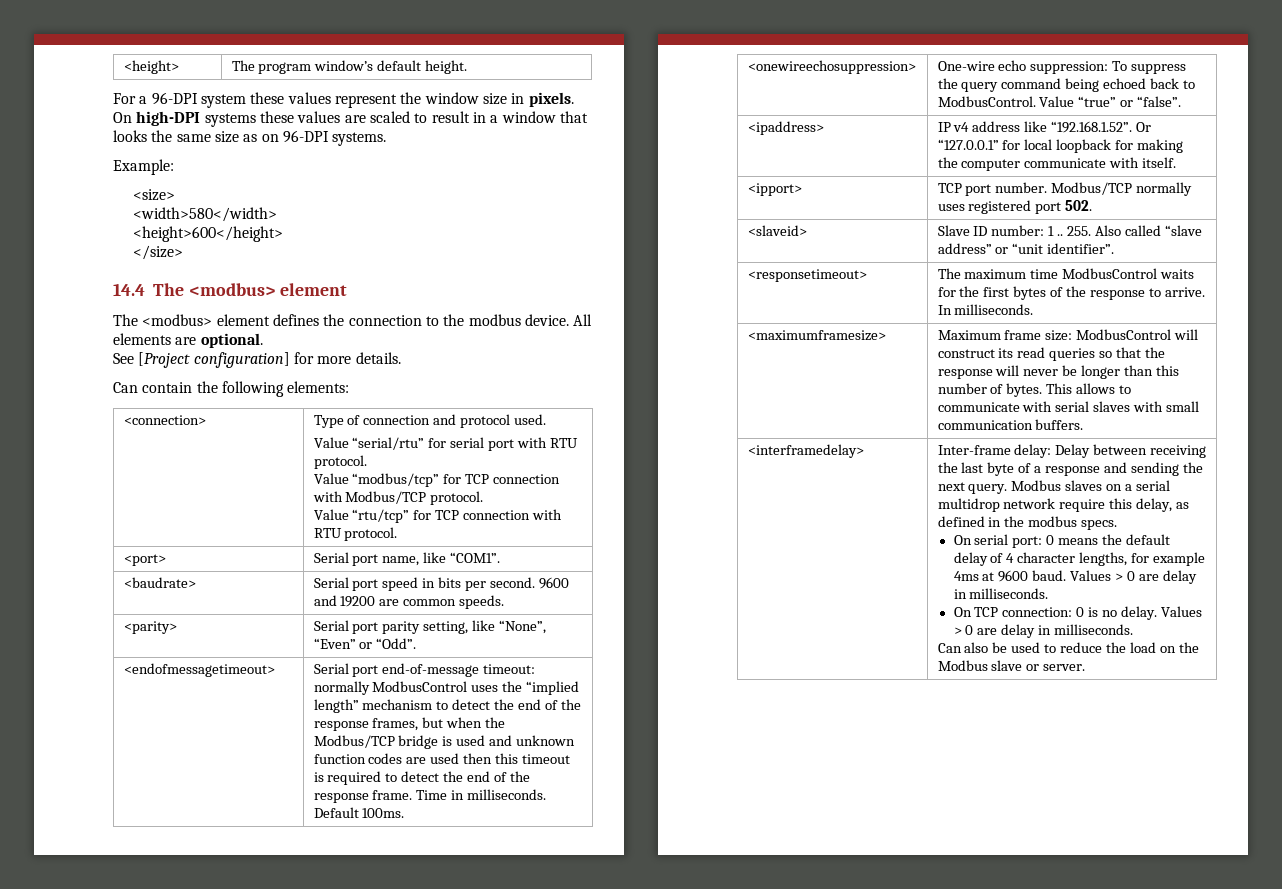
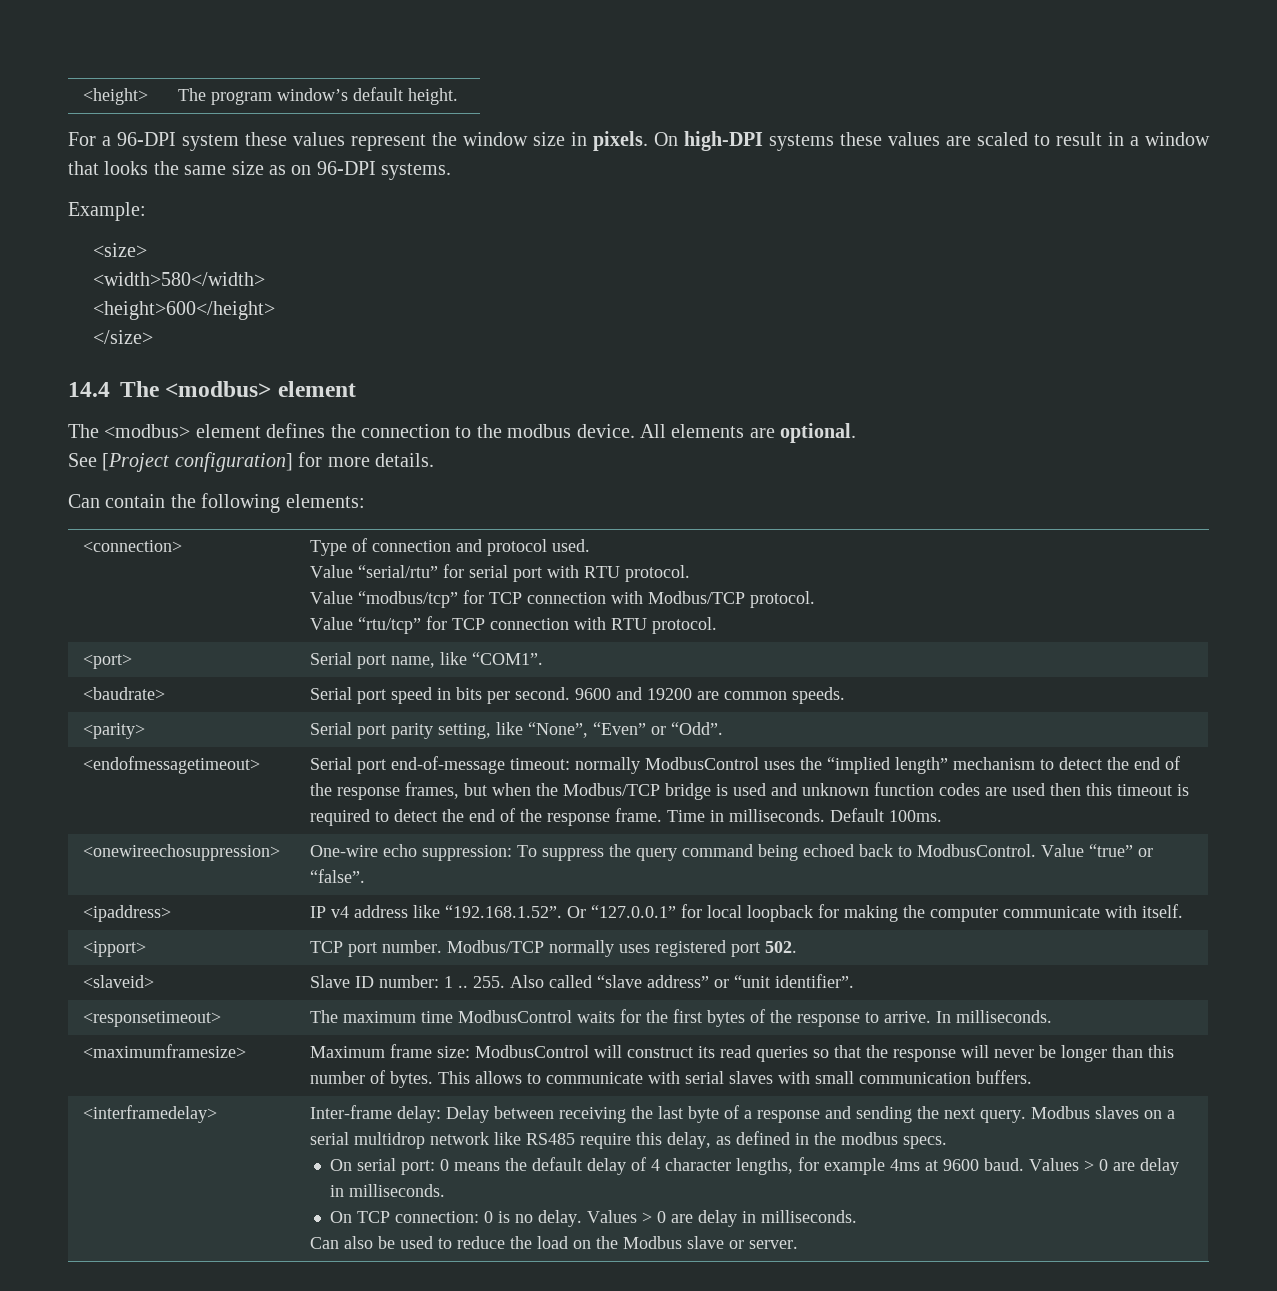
(1056, 503) none -> [493,1132,575,1145] like RS485

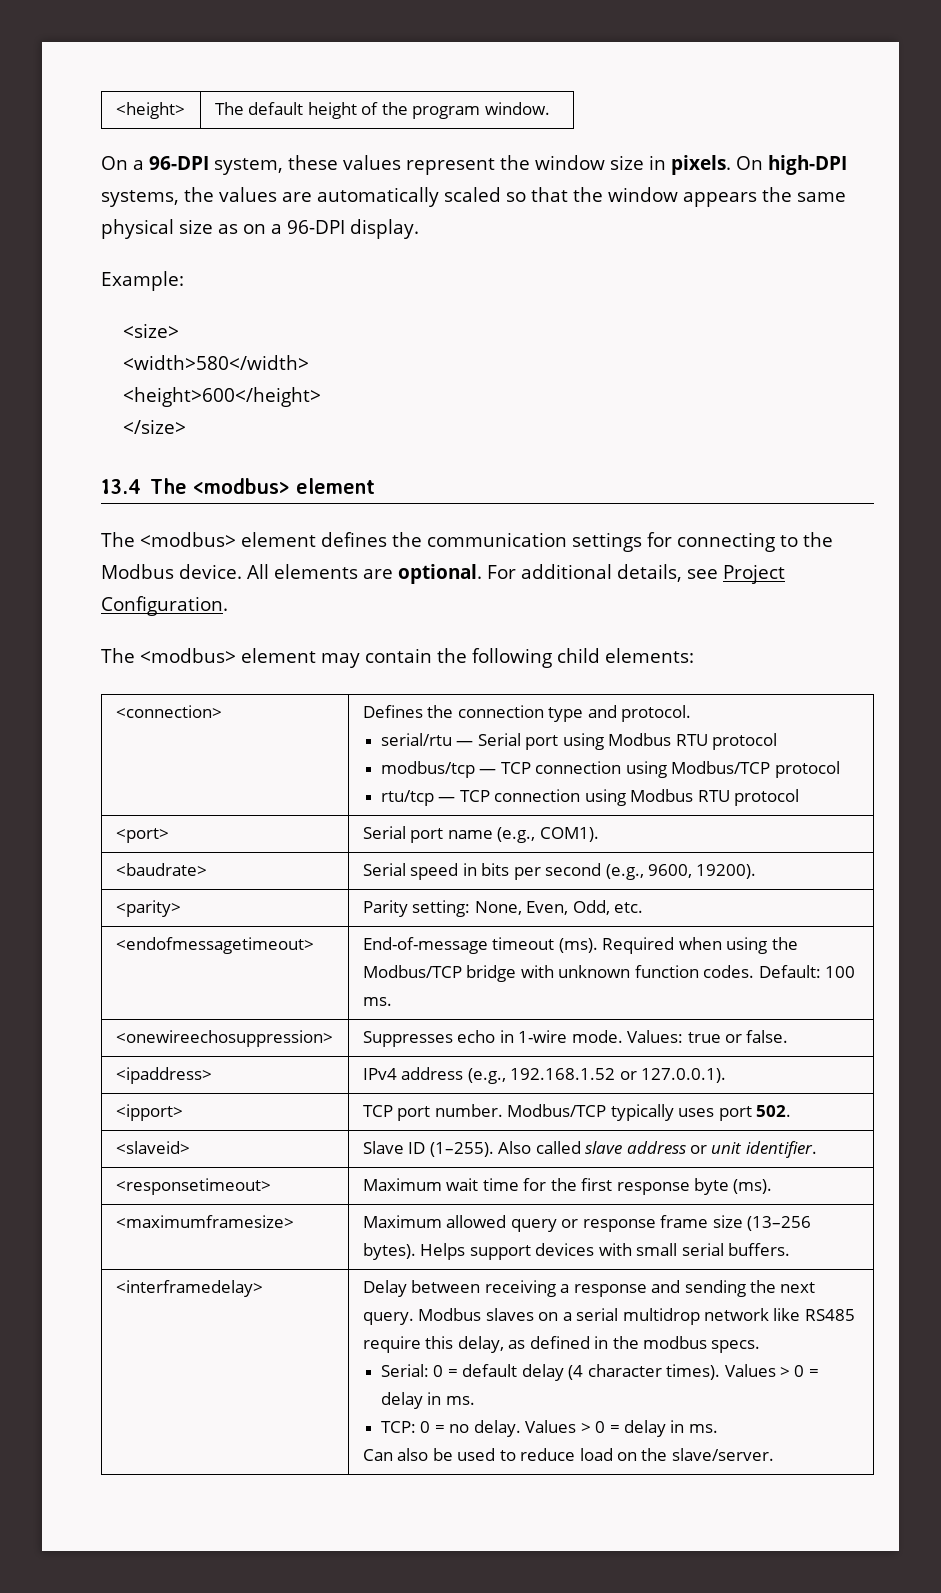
[210,87,458,105] [68,132,239,151] program window’s default height. // For a 96-DPI system -> [248,102,550,119] [101,156,283,175] default height of the program window. // On a 96-DPI system,
[769,132,1210,151] [68,161,149,175] systems these values are scaled to result in a window that looks -> [101,187,757,207] systems, the values are automatically scaled so that the window appears
(227, 170) none -> [101,219,174,239] physical
[316,161,452,180] 96-DPI systems. -> [271,219,419,239] a 96-DPI display.
[68,382,110,397] 14.4 -> [101,479,141,494] 13.4
[361,424,450,438] connection -> [427,532,775,552] communication settings for connecting
[507,424,572,438] modbus -> [101,564,174,579] Modbus
[68,452,434,472] [68,494,100,508] // See [Project configuration] for more details. // Can -> [487,564,785,584] [101,596,228,616] [101,648,360,668] For additional details, see Project Configuration. // The <modbus> element may
(281, 503) none -> [557,648,600,663] child
[309,538,590,556] [309,564,690,582] [309,590,815,608] [309,616,717,634] Type of connection and protocol used. // Value “serial/rtu” for serial port with RTU protocol. // Value “modbus/tcp” for TCP connection with Modbus/TCP protocol. // Value “rtu/tcp” for TCP connection with RTU protocol. -> [362,705,692,722] [380,733,778,750] [380,761,840,778] [380,789,800,806] Defines the connection type and protocol. // serial/rtu — Serial port using Modbus RTU protocol // modbus/tcp — TCP connection using Modbus/TCP protocol // rtu/tcp — TCP connection using Modbus RTU protocol
[390,652,543,668] name, like “COM1”. -> [447,827,599,843] name (e.g., COM1).
[356,689,386,704] port -> (406, 869) none
[514,687,845,704] [82,723,145,739] [309,722,723,739] [82,756,260,774] [309,756,1180,774] [309,782,1189,800] [309,808,942,826] [82,844,280,861] [309,844,1153,861] [309,869,365,883] [82,905,171,922] [309,904,1183,922] second. 9600 and 19200 are common speeds. // <parity> | Serial port parity setting, like “None”, “Even” or “Odd”. // <endofmessagetimeout> | Serial port end-of-message timeout: normally ModbusControl uses the “implied length” mechanism to detect the end of the response frames, but when the Modbus/TCP bridge is used and unknown function codes are used then this timeout is required to detect the end of the response frame. Time in milliseconds. Default 100ms. // <onewireechosuppression> | One-wire echo suppression: To suppress the query command being echoed back to ModbusControl. Value “true” or “false”. // <ipaddress> | IP v4 address like “192.168.1.52”. Or “127.0.0.1” for local loopback for making the computer communicate with itself. -> [545,863,757,880] [115,900,181,917] [362,900,644,917] [115,937,314,954] [362,937,798,954] [362,965,855,982] [362,997,392,1006] [115,1030,333,1047] [362,1030,789,1047] [115,1067,212,1084] [362,1067,727,1084] second (e.g., 9600, 19200). // <parity> | Parity setting: None, Even, Odd, etc. // <endofmessagetimeout> | End-of-message timeout (ms). Required when using the Modbus/TCP bridge with unknown function codes. Default: 100 ms. // <onewireechosuppression> | Suppresses echo in 1-wire mode. Values: true or false. // <ipaddress> | IPv4 address (e.g., 192.168.1.52 or 127.0.0.1).
[548,940,726,957] normally uses registered -> [610,1104,715,1121] typically uses
[378,974,854,988] [82,1011,221,1027] [309,1009,1052,1027] [82,1044,246,1058] [309,1044,1174,1062] [309,1070,773,1088] number: 1 .. 255. Also called “slave address” or “unit identifier”. // <responsetimeout> | The maximum time ModbusControl waits for the first bytes of the response to arrive. In milliseconds. // <maximumframesize> | Maximum frame size: ModbusControl will construct its read queries so that the response will never be longer than this number of bytes. This allows to communicate with serial slaves -> [429,1141,817,1158] [115,1178,271,1195] [362,1178,773,1195] [115,1215,294,1228] [362,1215,811,1232] [362,1243,595,1260] (1–255). Also called slave address or unit identifier. // <responsetimeout> | Maximum wait time for the first response byte (ms). // <maximumframesize> | Maximum allowed query or response frame size (13–256 bytes). Helps support devices
[858,1072,971,1084] communication -> [681,1243,724,1256] serial
[309,1105,441,1123] Inter-frame delay: -> (263, 1288) none
[630,1105,739,1123] the last byte of -> (556, 1288) none
[329,1157,1179,1175] [329,1184,445,1197] [329,1211,510,1223] On serial port: 0 means the default delay of 4 character lengths, for example 4ms at 9600 baud. Values > 0 are delay in milliseconds. // On TCP connection: 0 is -> [380,1364,819,1381] [380,1392,475,1409] [380,1421,445,1433] Serial: 0 = default delay (4 character times). Values > 0 = delay in ms. // TCP: 0 =
[670,1210,857,1227] are delay in milliseconds. -> [609,1420,718,1437] = delay in ms.
[509,1236,532,1249] the -> (576, 1454) none
[622,1236,798,1249] Modbus slave or server. -> [671,1448,774,1461] slave/server.

